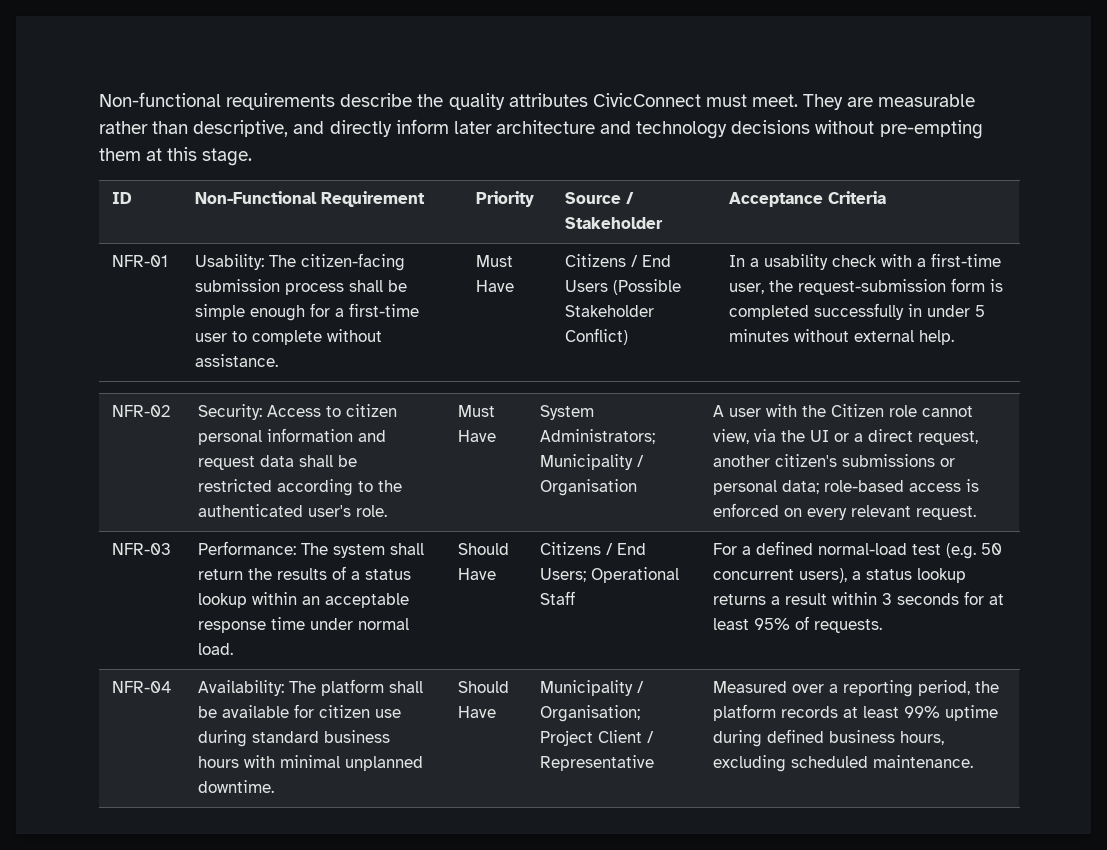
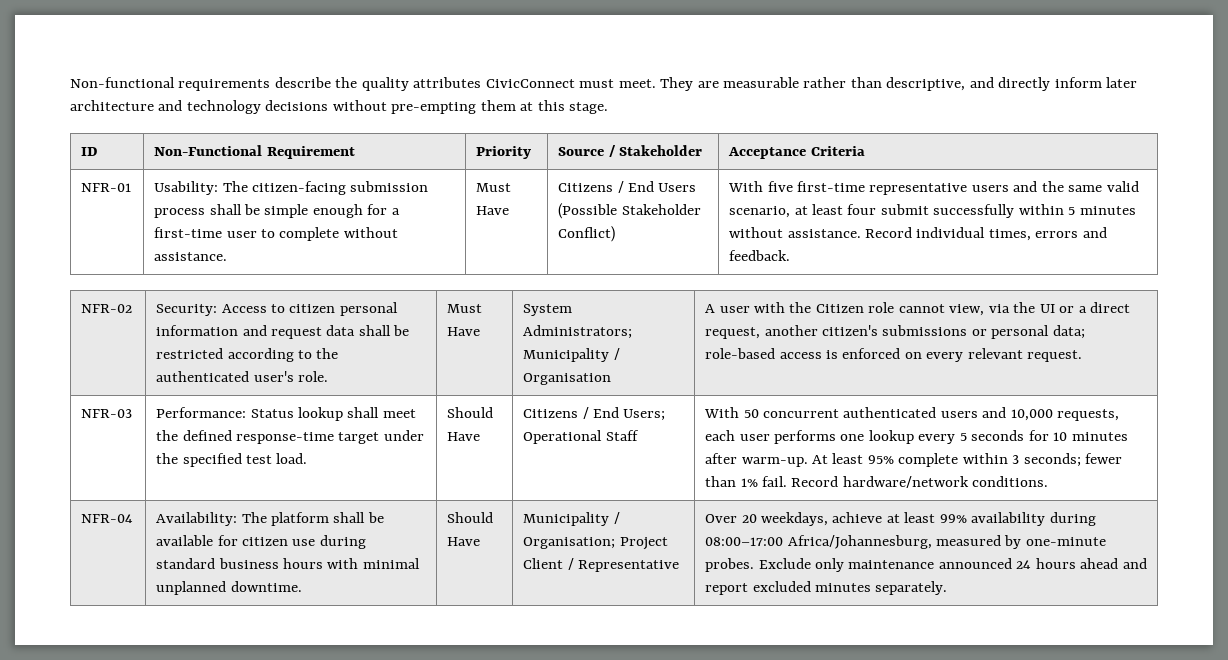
[729,253,1002,270] [729,278,1004,295] [729,303,986,320] [729,329,955,345] In a usability check with a first-time user, the request-submission form is completed successfully in under 5 minutes without external help. -> [728,181,1139,195] [729,204,1136,218] [729,227,1107,241] [729,250,791,261] With five first-time representative users and the same valid scenario, at least four submit successfully within 5 minutes without assistance. Record individual times, errors and feedback.
[301,543,425,558] [198,566,412,580] [198,592,410,608] [198,617,410,633] The system shall return the results of a status lookup within an acceptable response time under normal -> [250,407,416,421] [156,430,424,444] [156,453,273,467] Status lookup shall meet the defined response-time target under the specified test
[713,541,1003,559] [713,568,967,583] [713,591,1005,605] [713,616,883,633] For a defined normal-load test (e.g. 50 concurrent users), a status lookup returns a result within 3 seconds for at least 95% of requests. -> [704,407,1120,421] [705,430,1128,444] [705,453,1123,467] [705,476,1049,488] With 50 concurrent authenticated users and 10,000 requests, each user performs one lookup every 5 seconds for 10 minutes after warm-up. At least 95% complete within 3 seconds; fewer than 1% fail. Record hardware/network conditions.
[713,680,1000,697] [713,704,999,721] [713,729,945,747] [713,755,974,772] Measured over a reporting period, the platform records at least 99% uptime during defined business hours, excluding scheduled maintenance. -> [705,512,1096,526] [705,535,1106,549] [705,558,1147,572] [705,581,948,595] Over 20 weekdays, achieve at least 99% availability during 08:00–17:00 Africa/Johannesburg, measured by one-minute probes. Exclude only maintenance announced 24 hours ahead and report excluded minutes separately.

